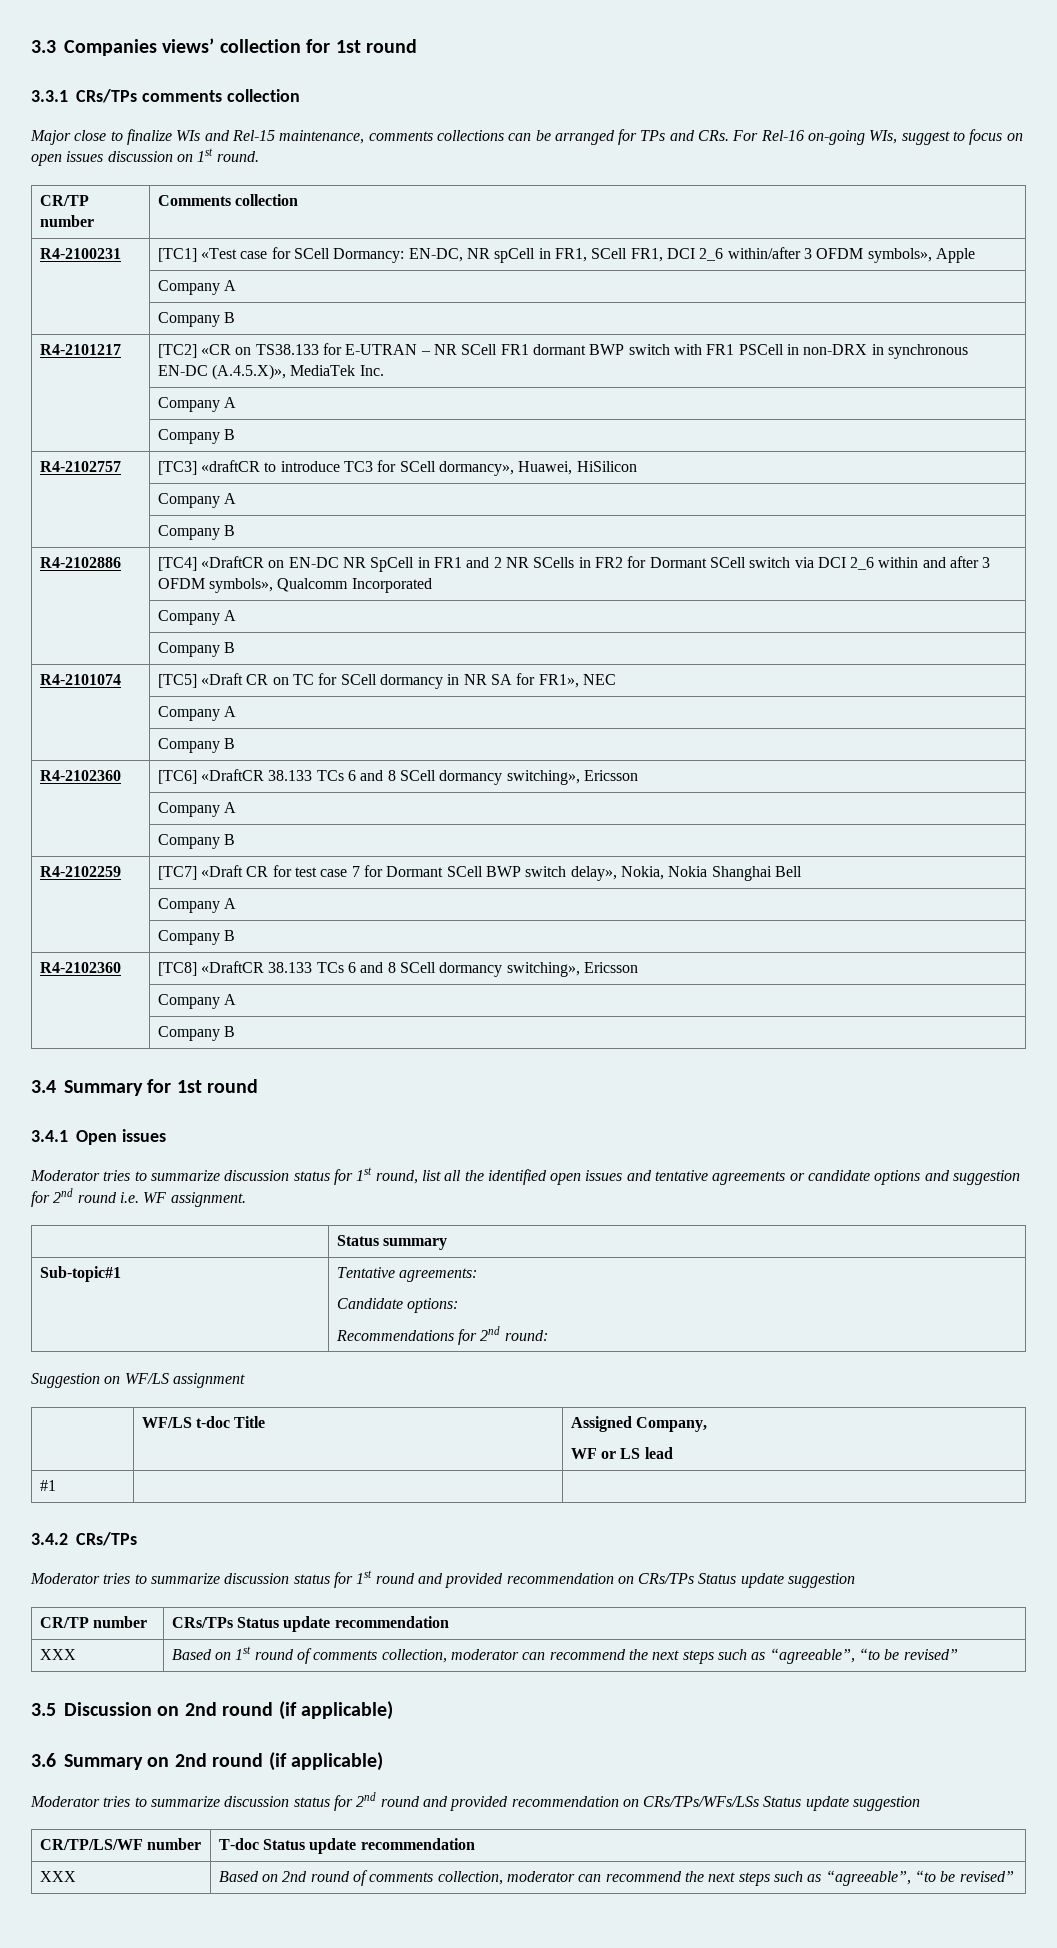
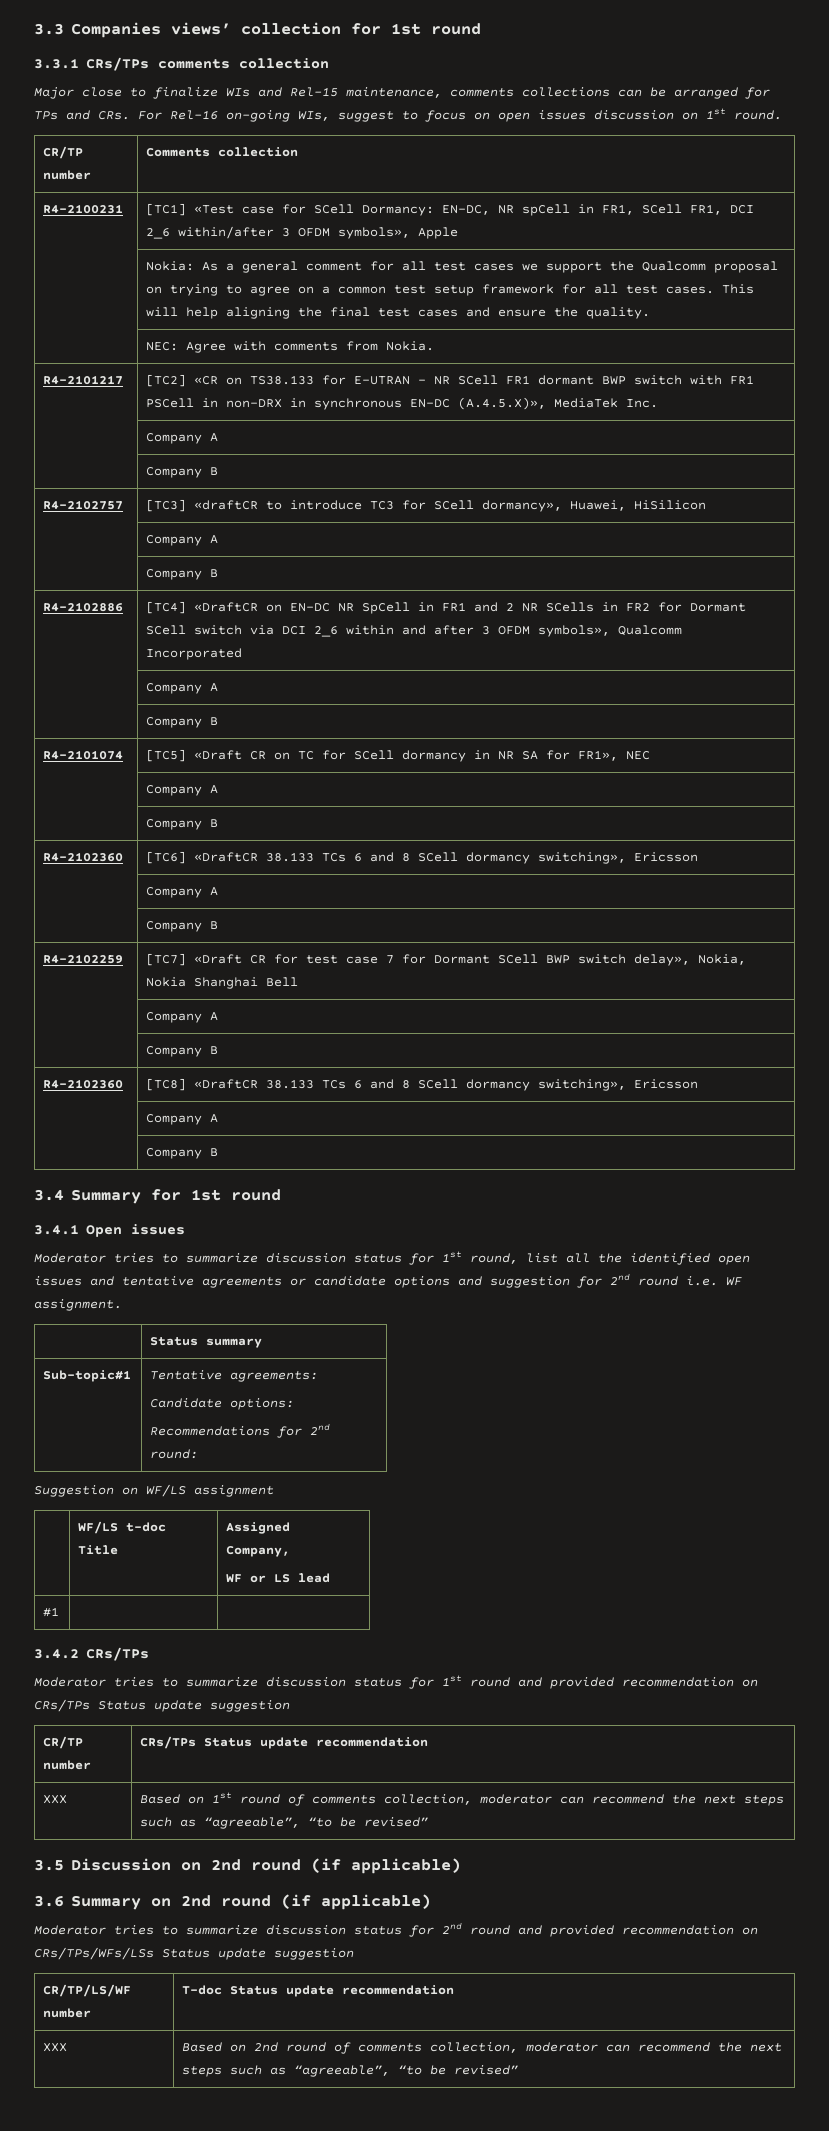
[157,280,237,295] [157,312,236,327] Company A // | Company B -> [146,261,779,273] [146,284,755,296] [146,307,651,319] [146,341,435,353] Nokia: As a general comment for all test cases we support the Qualcomm proposal on trying to agree on a common test setup framework for all test cases. This will help aligning the final test cases and ensure the quality. // | NEC: Agree with comments from Nokia.

